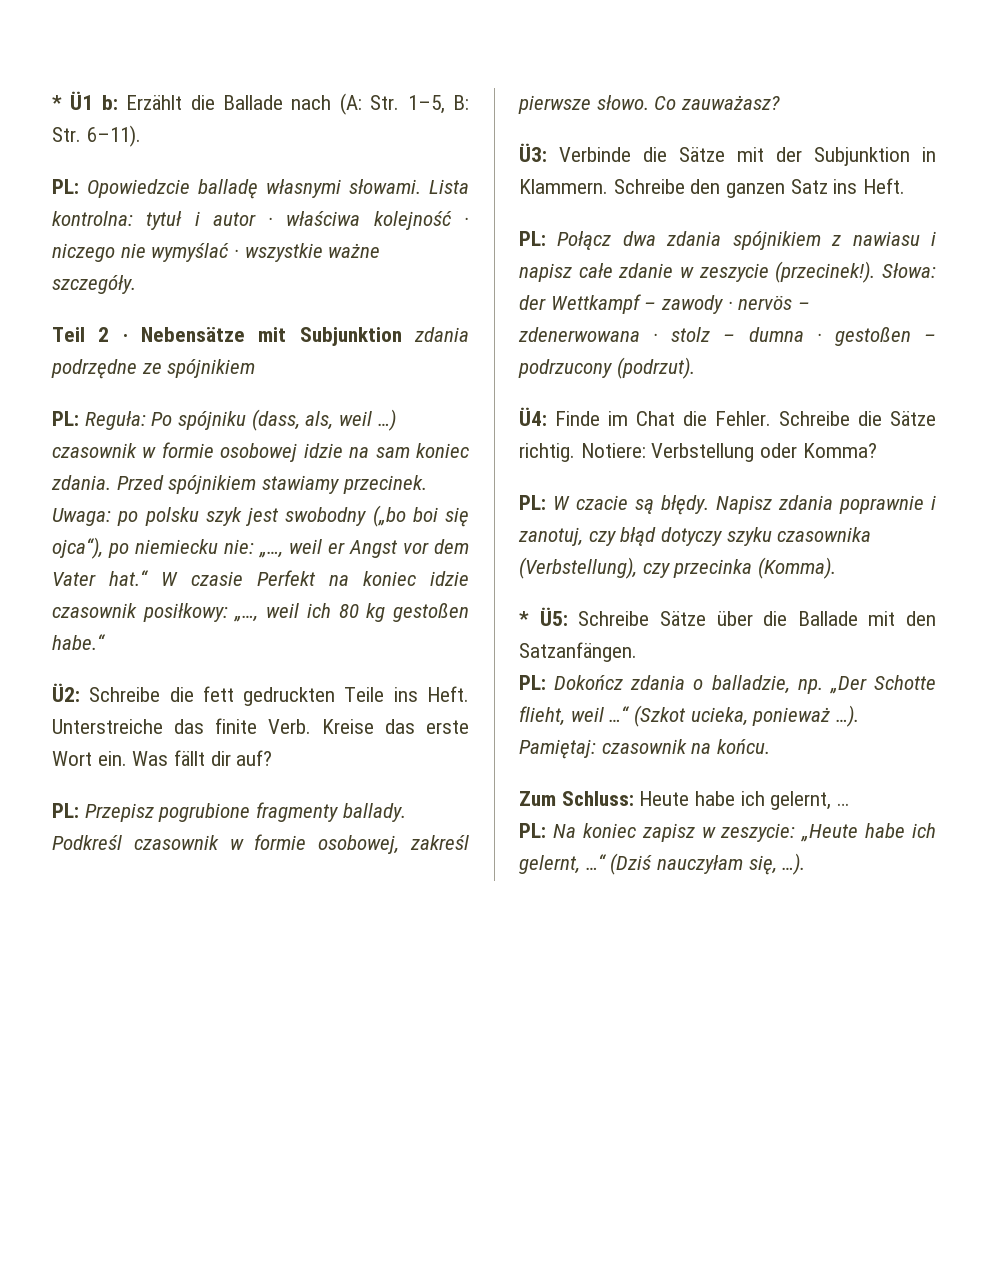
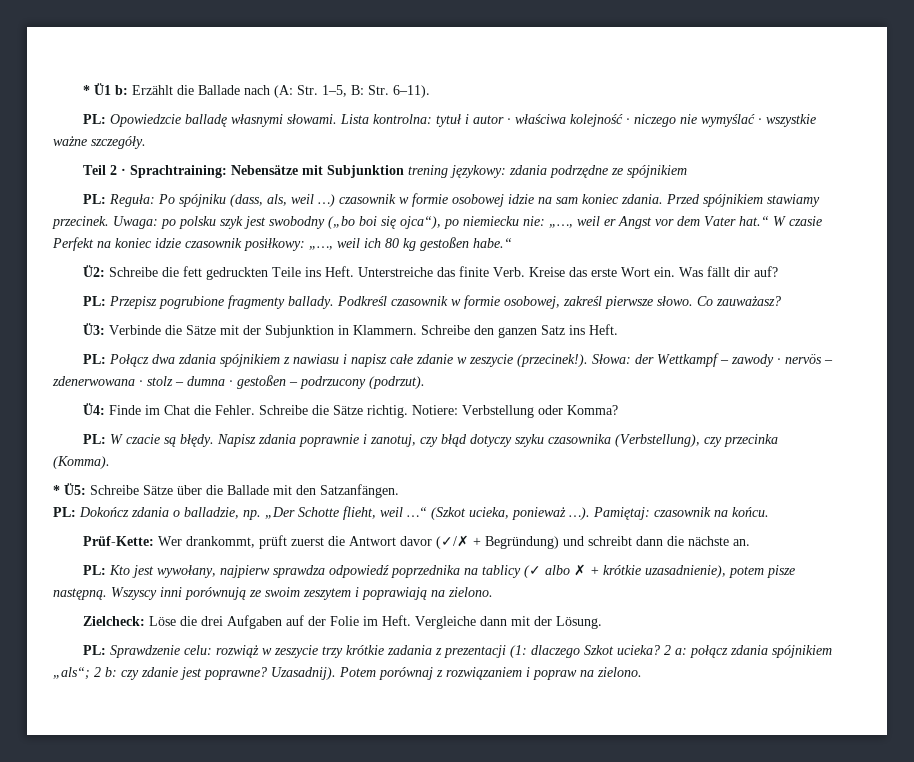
(128, 338) none -> [129,165,227,178] Sprachtraining:
(402, 336) none -> [407,165,506,178] trening językowy:
[519,791,850,810] [519,823,936,842] [519,853,806,875] Zum Schluss: Heute habe ich gelernt, … // PL: Na koniec zapisz w zeszycie: „Heute habe ich gelernt, …“ (Dziś nauczyłam się, …). -> [82,535,750,549] [82,564,795,578] [53,587,493,600] [82,615,602,629] [82,645,832,658] [53,667,642,680] Prüf-Kette: Wer drankommt, prüft zuerst die Antwort davor (✓/✗ + Begründung) und schreibt dann die nächste an. // PL: Kto jest wywołany, najpierw sprawdza odpowiedź poprzednika na tablicy (✓ albo ✗ + krótkie uzasadnienie), potem pisze następną. Wszyscy inni porównują ze swoim zeszytem i poprawiają na zielono. // Zielcheck: Löse die drei Aufgaben auf der Folie im Heft. Vergleiche dann mit der Lösung. // PL: Sprawdzenie celu: rozwiąż w zeszycie trzy krótkie zadania z prezentacji (1: dlaczego Szkot ucieka? 2 a: połącz zdania spójnikiem „als“; 2 b: czy zdanie jest poprawne? Uzasadnij). Potem porównaj z rozwiązaniem i popraw na zielono.

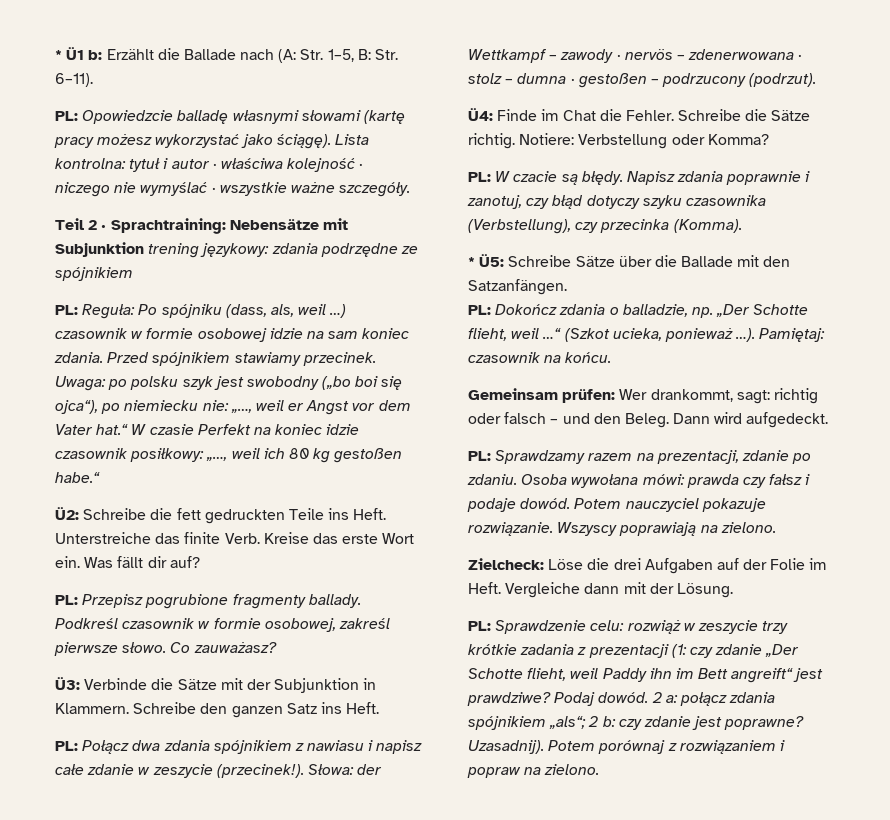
[286,114,337,124] słowami. -> [301,110,405,124] [54,134,331,149] słowami (kartę pracy możesz wykorzystać jako ściągę).
[82,535,750,549] [82,564,795,578] [53,587,359,600] Prüf-Kette: Wer drankommt, prüft zuerst die Antwort davor (✓/✗ + Begründung) und schreibt dann die nächste an. // PL: Kto jest wywołany, najpierw sprawdza odpowiedź poprzednika na tablicy (✓ albo ✗ + krótkie uzasadnienie), potem pisze następną. Wszyscy inni porównują ze swoim zeszytem i -> [468,388,818,404] [468,412,829,428] [468,450,812,464] [467,474,811,488] [467,498,766,512] [468,522,618,536] Gemeinsam prüfen: Wer drankommt, sagt: richtig oder falsch – und den Beleg. Dann wird aufgedeckt. // PL: Sprawdzamy razem na prezentacji, zdanie po zdaniu. Osoba wywołana mówi: prawda czy fałsz i podaje dowód. Potem nauczyciel pokazuje rozwiązanie. Wszyscy
[530,645,660,658] dlaczego Szkot ucieka? -> [689,644,800,658] [468,668,824,683] [467,692,649,706] czy zdanie „Der Schotte flieht, weil Paddy ihn im Bett angreift“ jest prawdziwe? Podaj dowód.

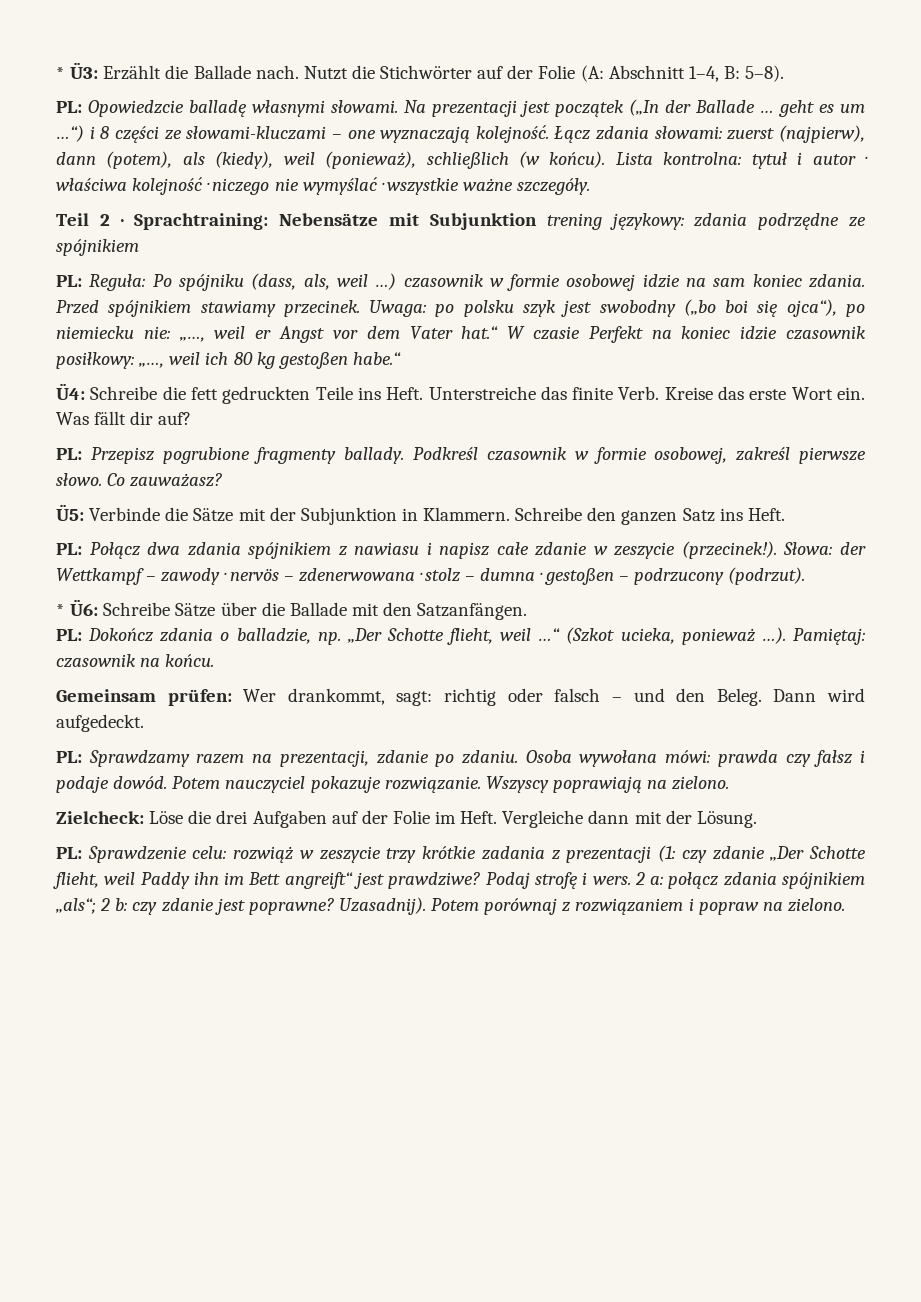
[55,47,103,60] * Ü1 b: -> [56,62,99,79] * Ü3:
[240,49,399,63] [55,73,93,87] [55,110,405,124] [54,134,331,149] nach (A: Str. 1–5, B: Str. 6–11). // PL: Opowiedzcie balladę własnymi słowami (kartę pracy możesz wykorzystać jako ściągę). -> [255,65,785,82] [56,99,865,117] [56,125,865,143] [56,151,606,169] nach. Nutzt die Stichwörter auf der Folie (A: Abschnitt 1–4, B: 5–8). // PL: Opowiedzcie balladę własnymi słowami. Na prezentacji jest początek („In der Ballade … geht es um …“) i 8 części ze słowami-kluczami – one wyznaczają kolejność. Łącz zdania słowami: zuerst (najpierw), dann (potem), als (kiedy), weil (ponieważ), schließlich (w końcu).
[55,507,79,520] Ü2: -> [56,383,85,400] Ü4:
[55,677,80,690] Ü3: -> [56,504,84,521] Ü5:
[468,108,811,121] [468,133,769,149] [468,171,811,185] [467,195,766,209] [468,219,742,234] [468,254,505,267] // Ü4: Finde im Chat die Fehler. Schreibe die Sätze richtig. Notiere: Verbstellung oder Komma? // PL: W czacie są błędy. Napisz zdania poprawnie i zanotuj, czy błąd dotyczy szyku czasownika (Verbstellung), czy przecinka (Komma). // * Ü5: -> [56,599,99,616] // * Ü6:
[598,692,649,703] dowód. -> [534,872,631,889] strofę i wers.

